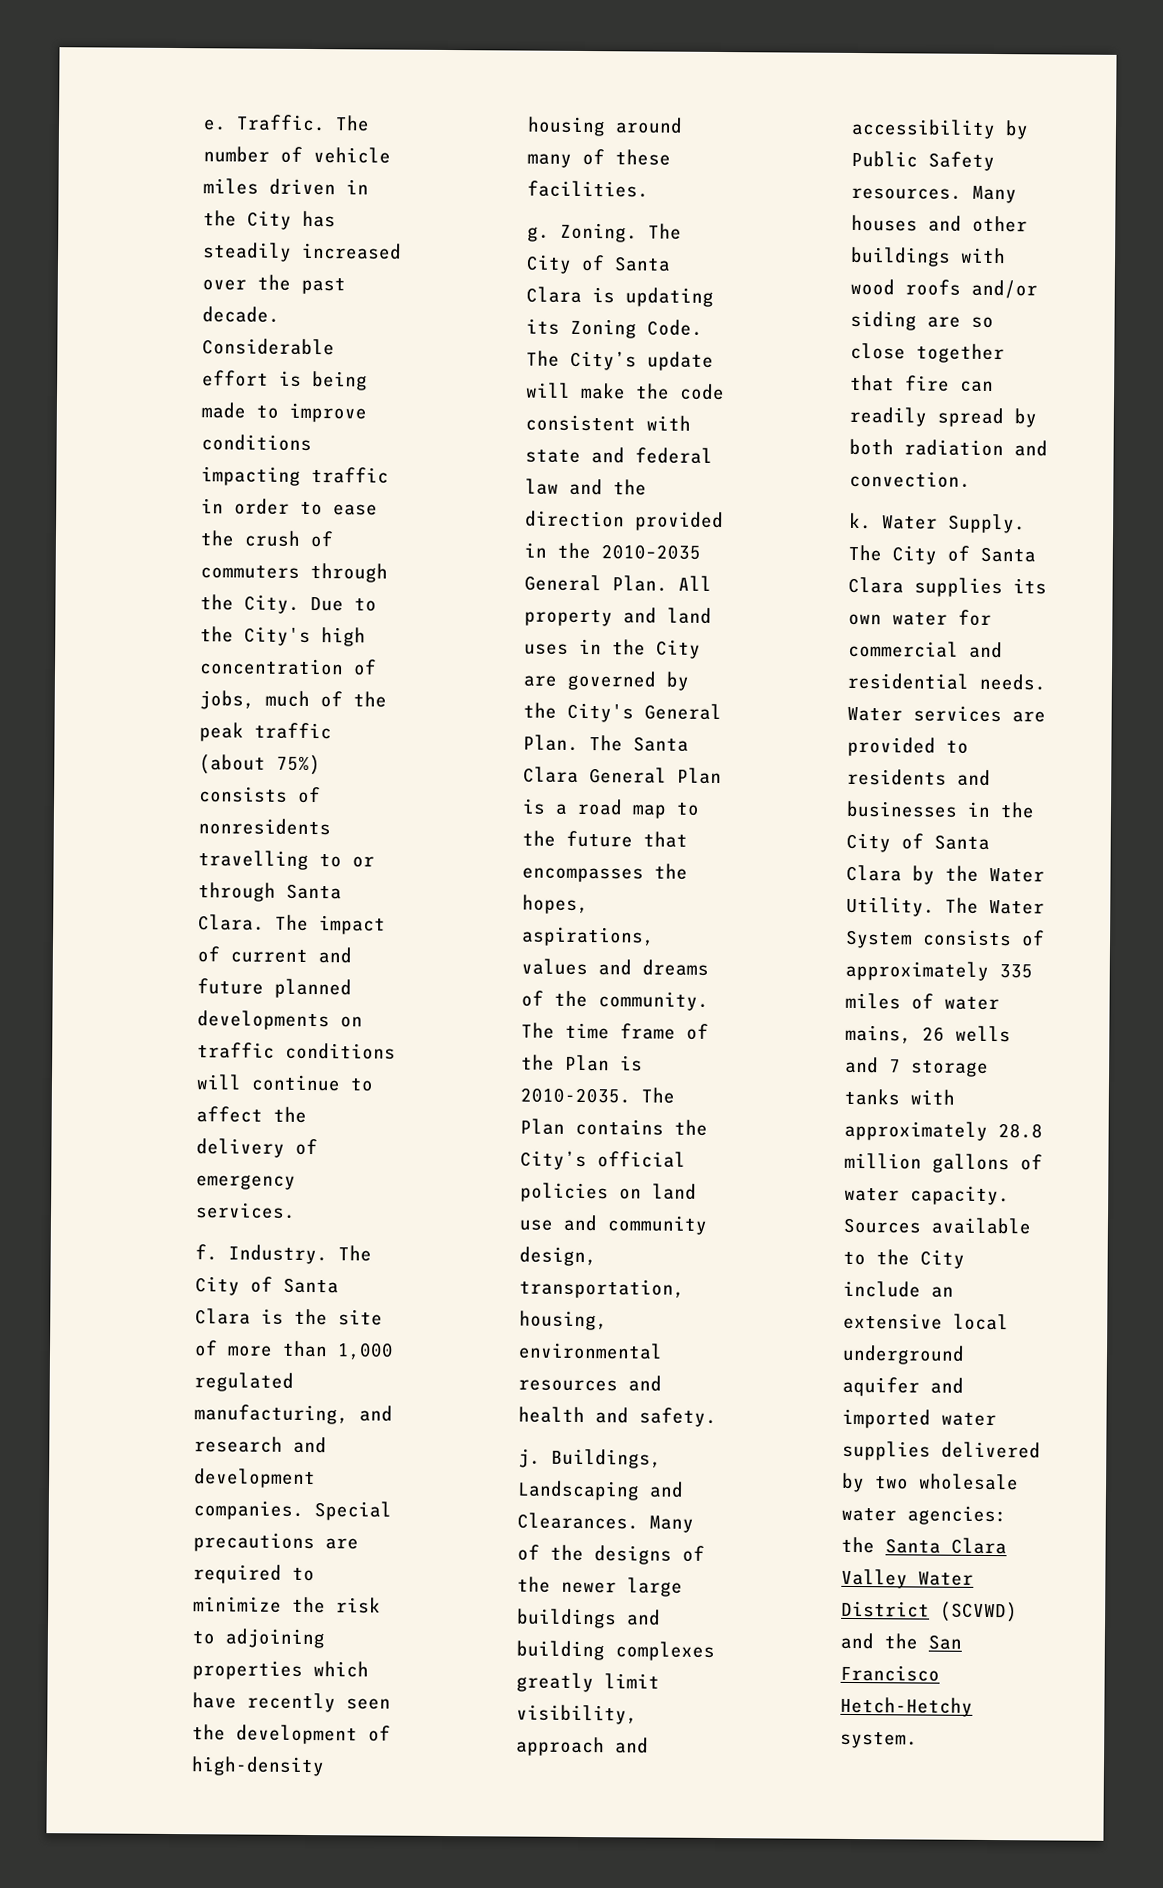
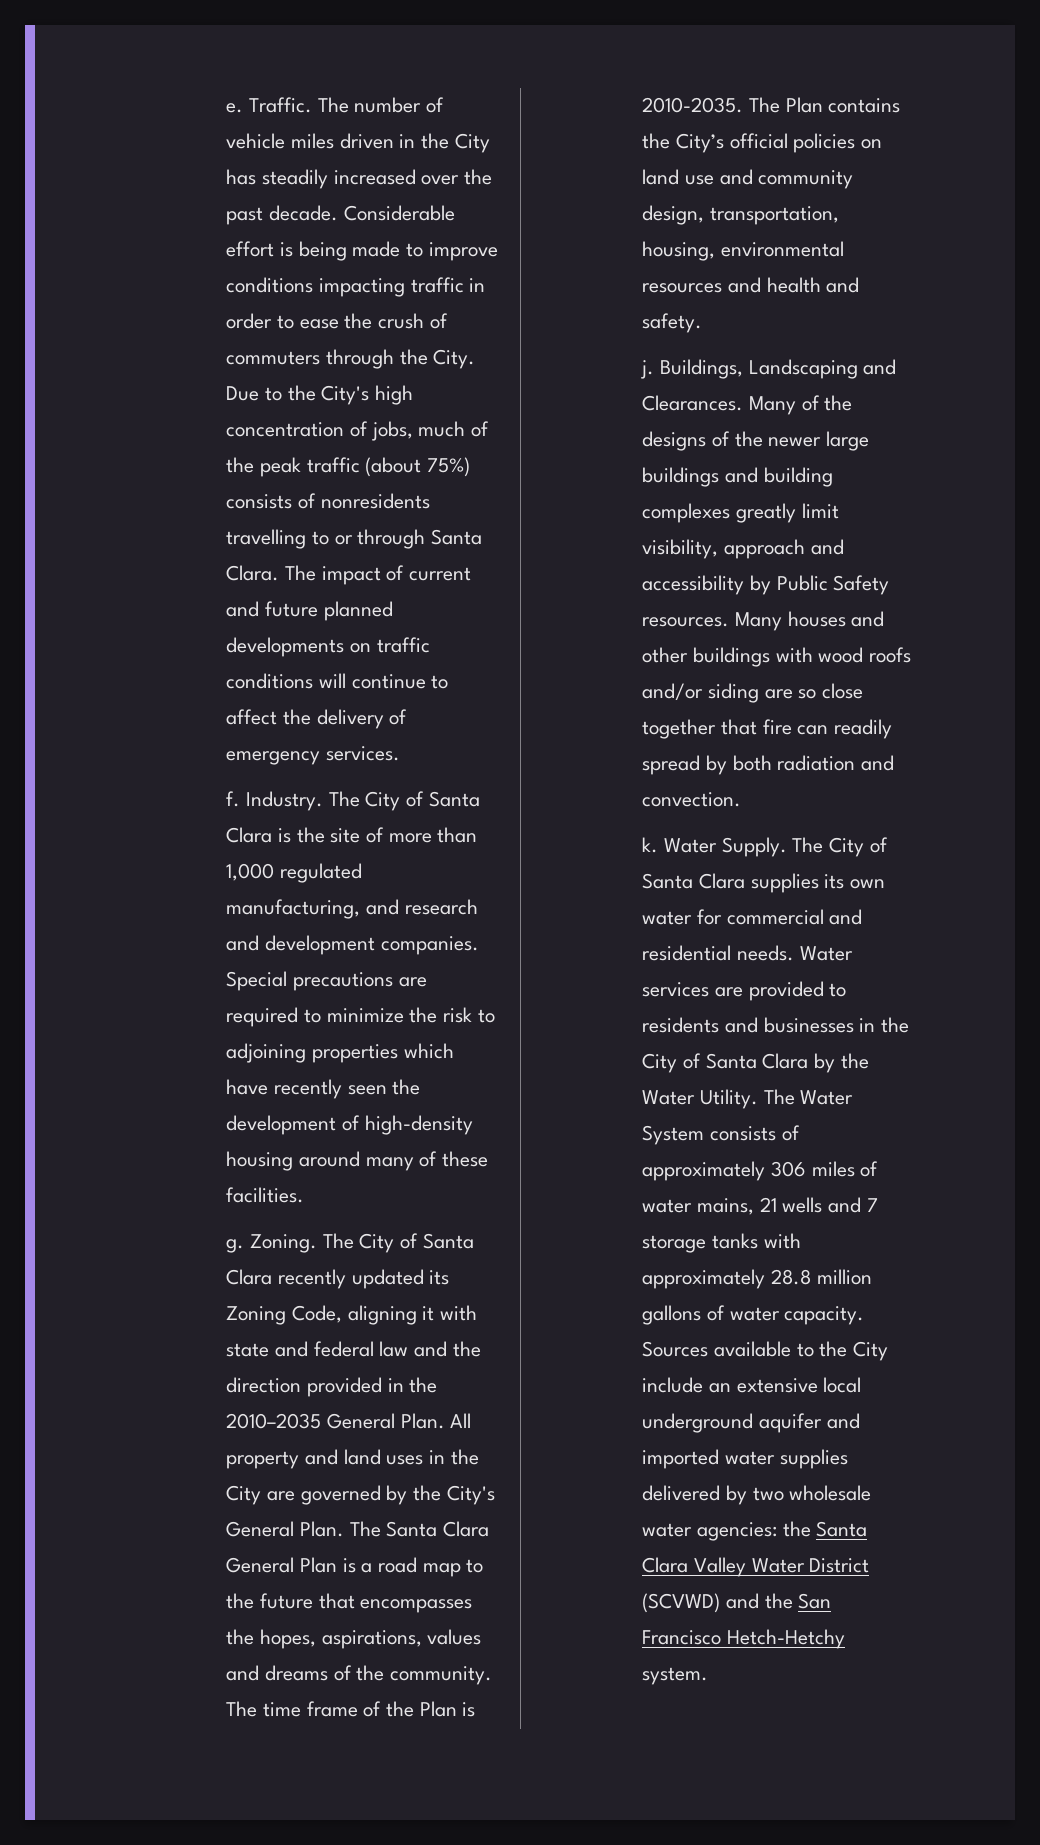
[592,287,715,307] [526,318,704,339] [526,350,715,371] [526,382,726,401] [525,414,637,432] is updating its Zoning Code. The City’s update will make the code consistent -> [278,1269,450,1289] [226,1305,435,1325] recently updated its Zoning Code, aligning it
[999,964,1034,979] 335 -> [771,1161,807,1177] 306
[922,1026,946,1042] 26 -> [759,1197,777,1212] 21

